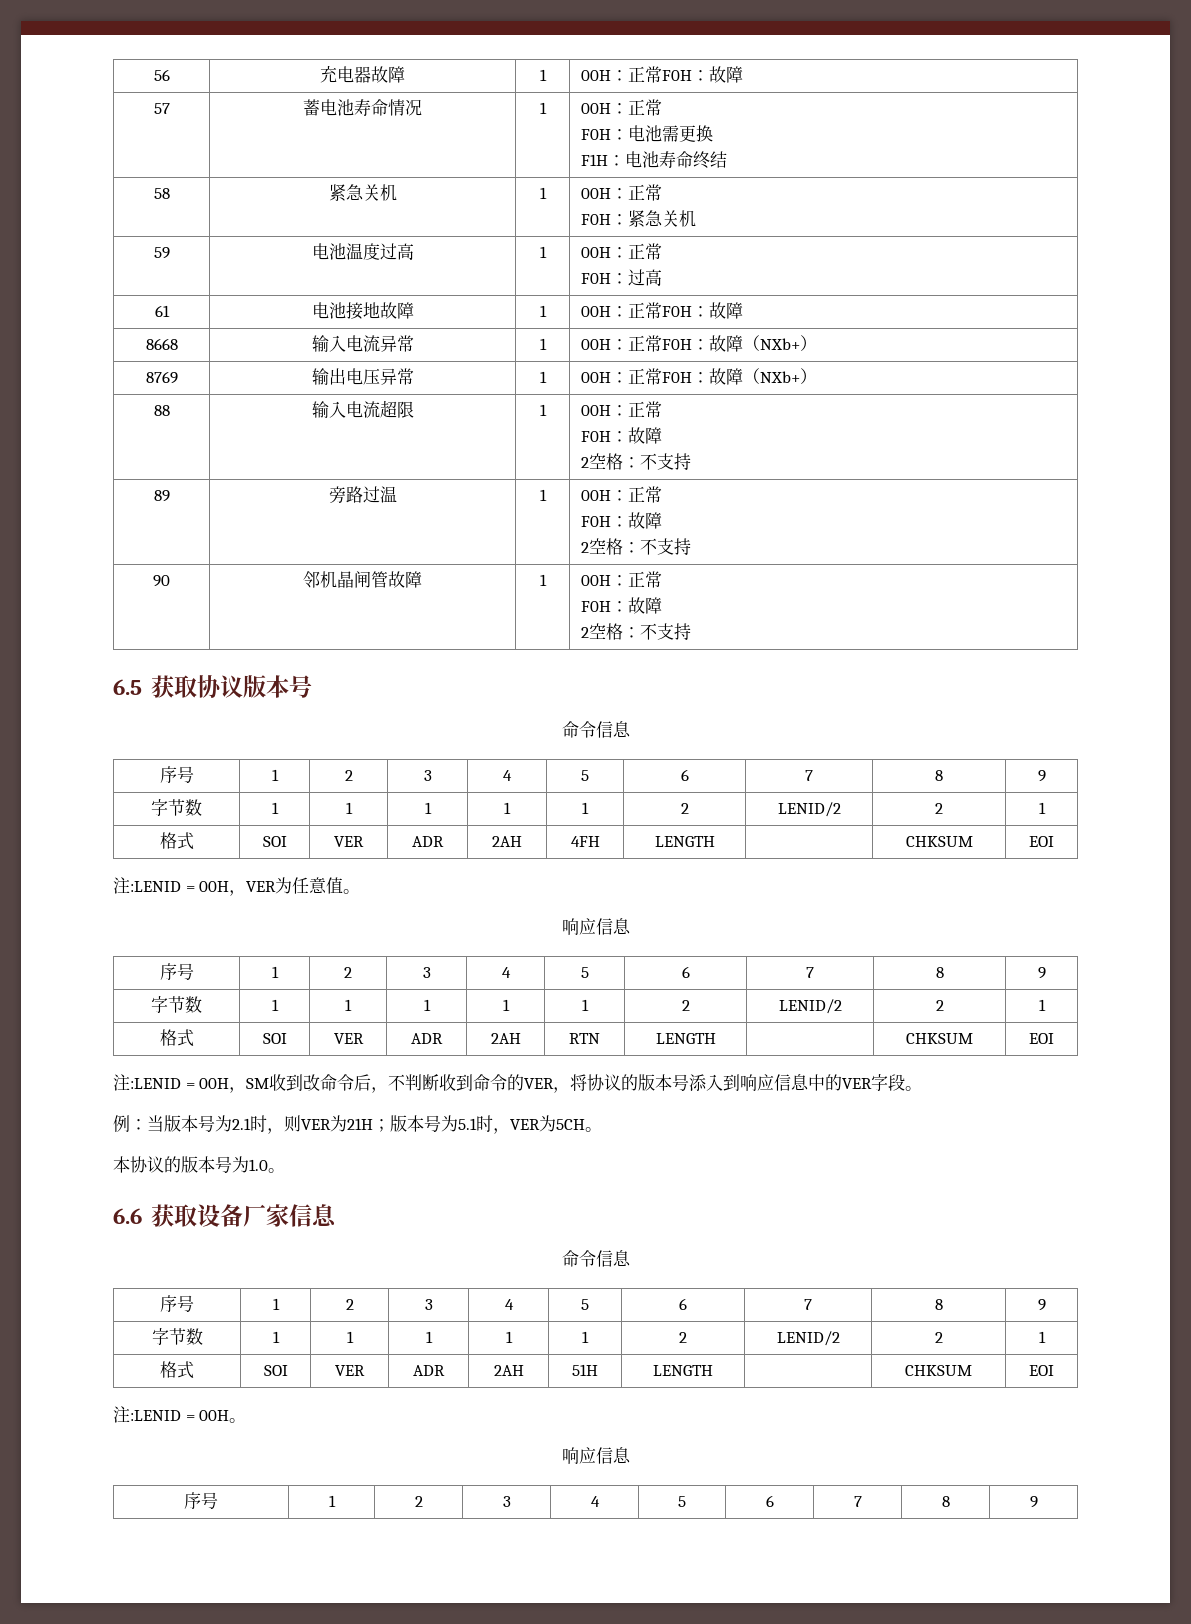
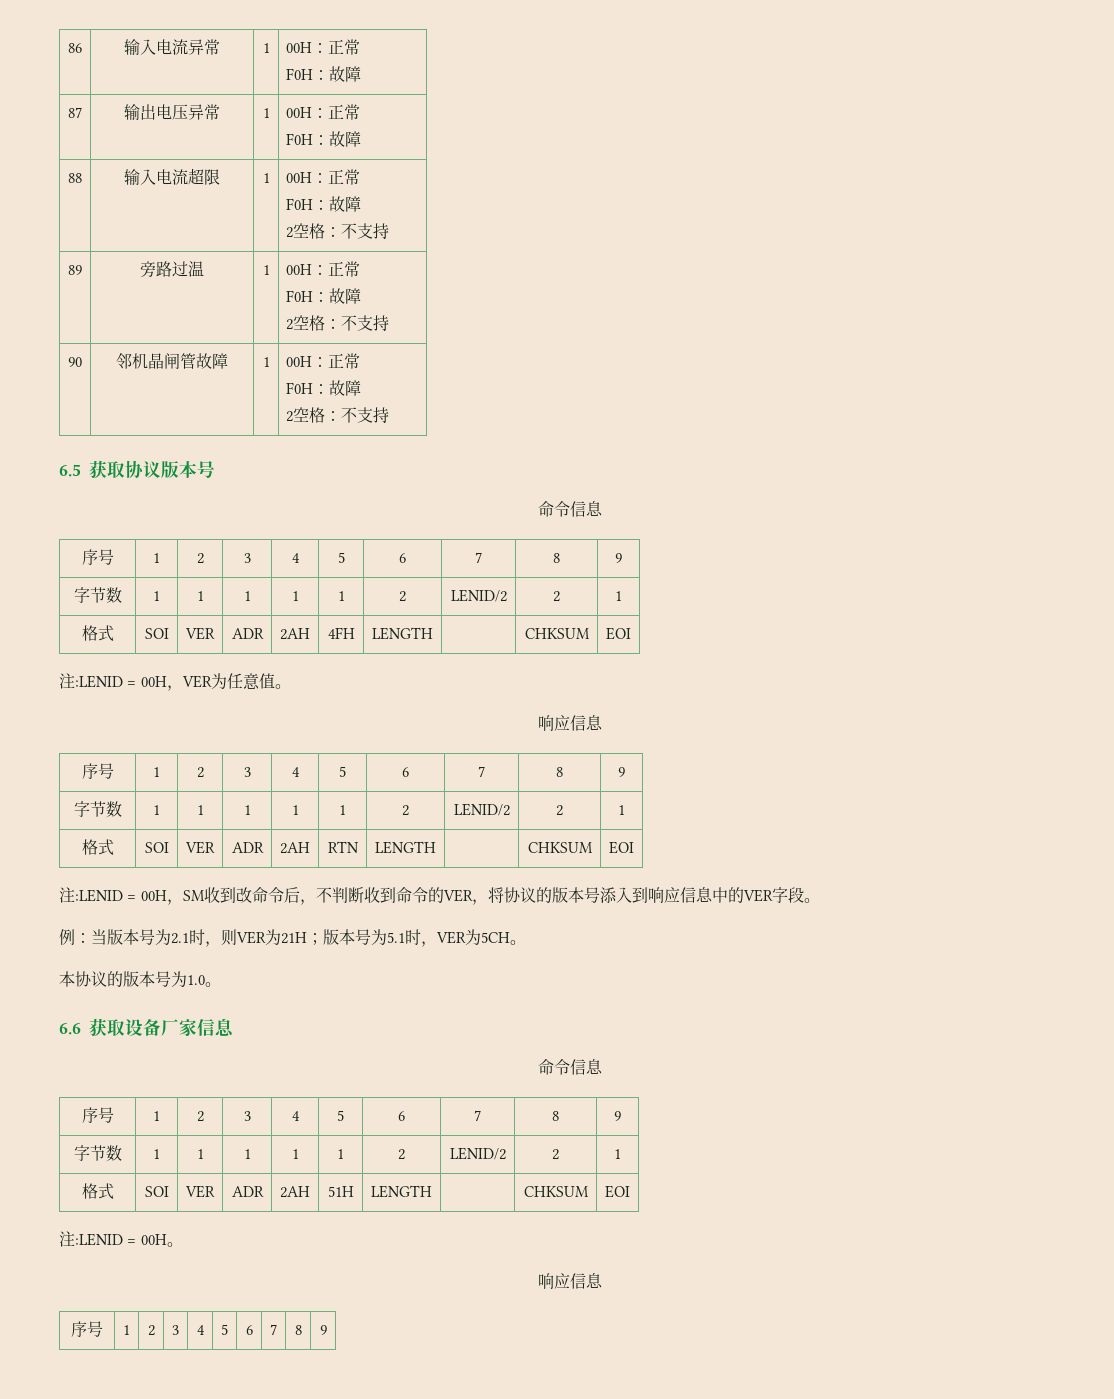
[153,69,170,81] [320,65,405,83] [539,69,547,81] [580,66,743,83] [153,103,170,114] [303,99,422,116] [539,102,547,114] [580,99,662,116] [580,125,713,142] [580,151,727,169] [153,188,170,199] [328,184,397,201] [539,187,547,199] [580,184,662,201] [580,210,696,227] [153,247,170,259] [311,243,414,260] [539,246,547,258] [580,243,662,260] [580,269,662,286] [154,305,170,317] [311,302,414,320] [539,305,547,317] [580,302,743,319] [145,338,178,350] 56 | 充电器故障 | 1 | 00H：正常F0H：故障 // 57 | 蓄电池寿命情况 | 1 | 00H：正常 // F0H：电池需更换 // F1H：电池寿命终结 // 58 | 紧急关机 | 1 | 00H：正常 // F0H：紧急关机 // 59 | 电池温度过高 | 1 | 00H：正常 // F0H：过高 // 61 | 电池接地故障 | 1 | 00H：正常F0H：故障 // 8668 -> [68,43,82,53] 86
[661,335,817,352] [145,371,178,384] F0H：故障（NXb+） // 8769 -> [286,66,362,82] [68,107,82,118] // F0H：故障 // 87
[661,368,817,385] F0H：故障（NXb+） -> [286,131,362,147] // F0H：故障

